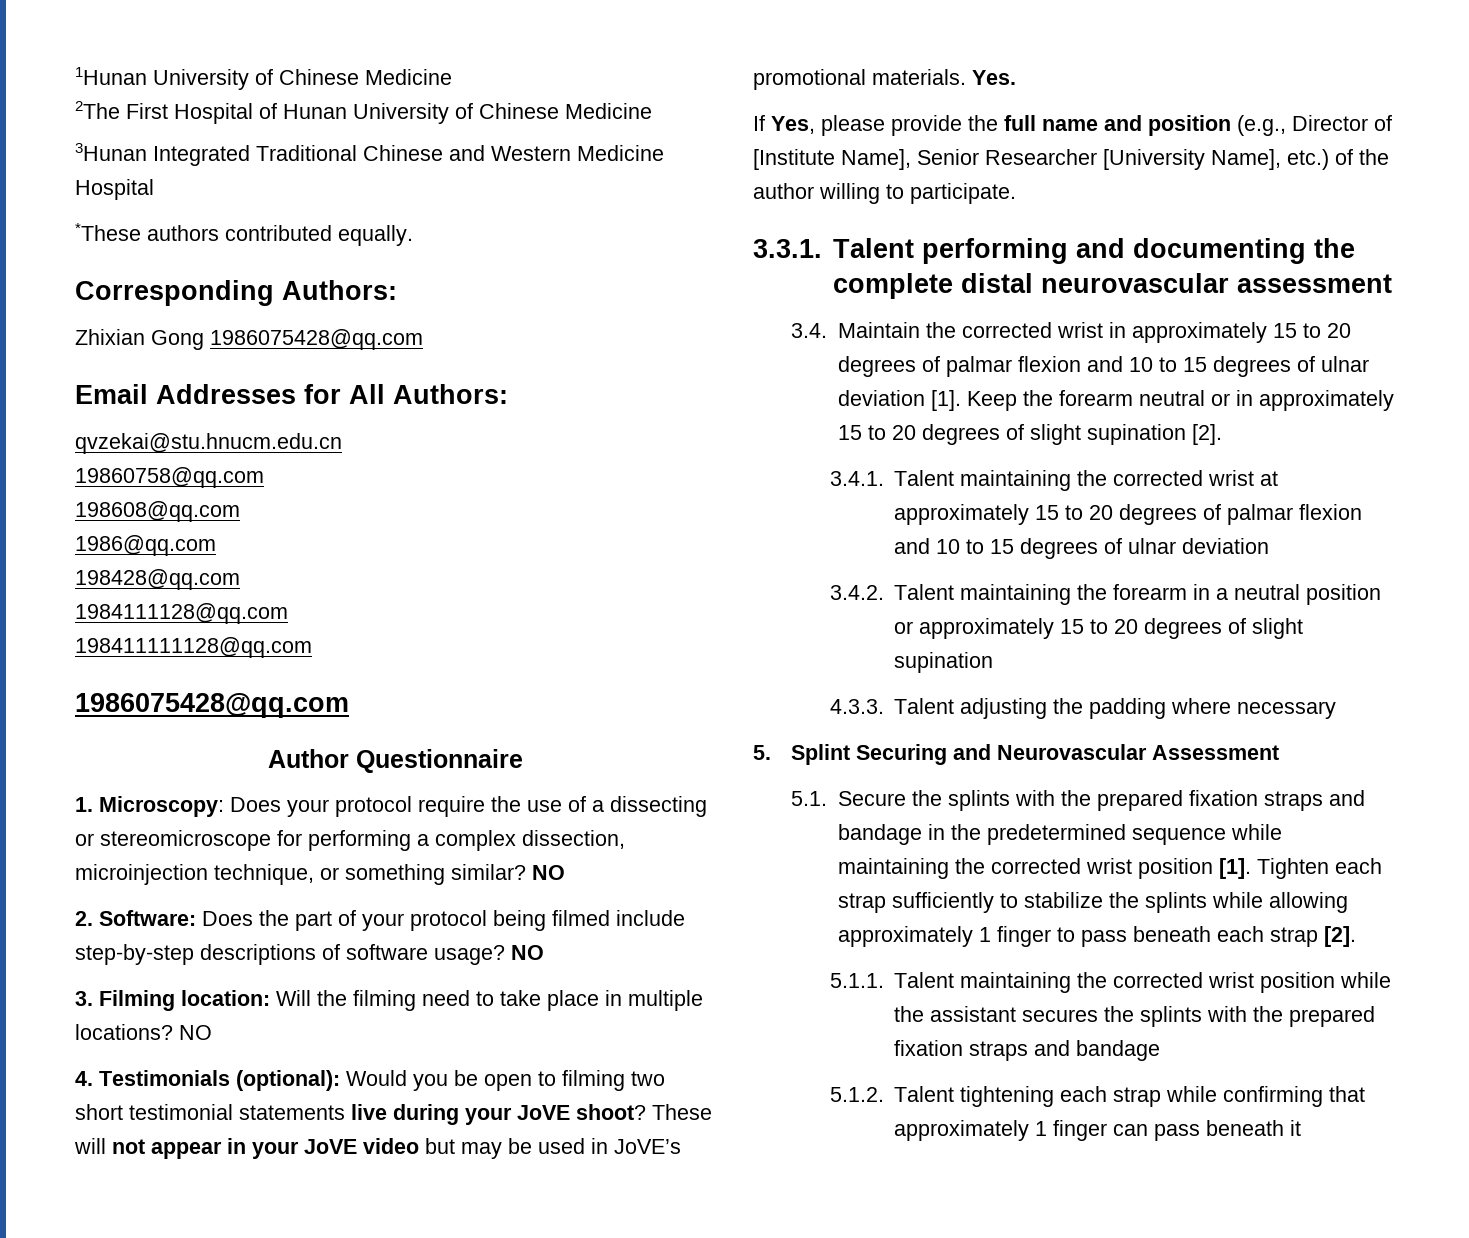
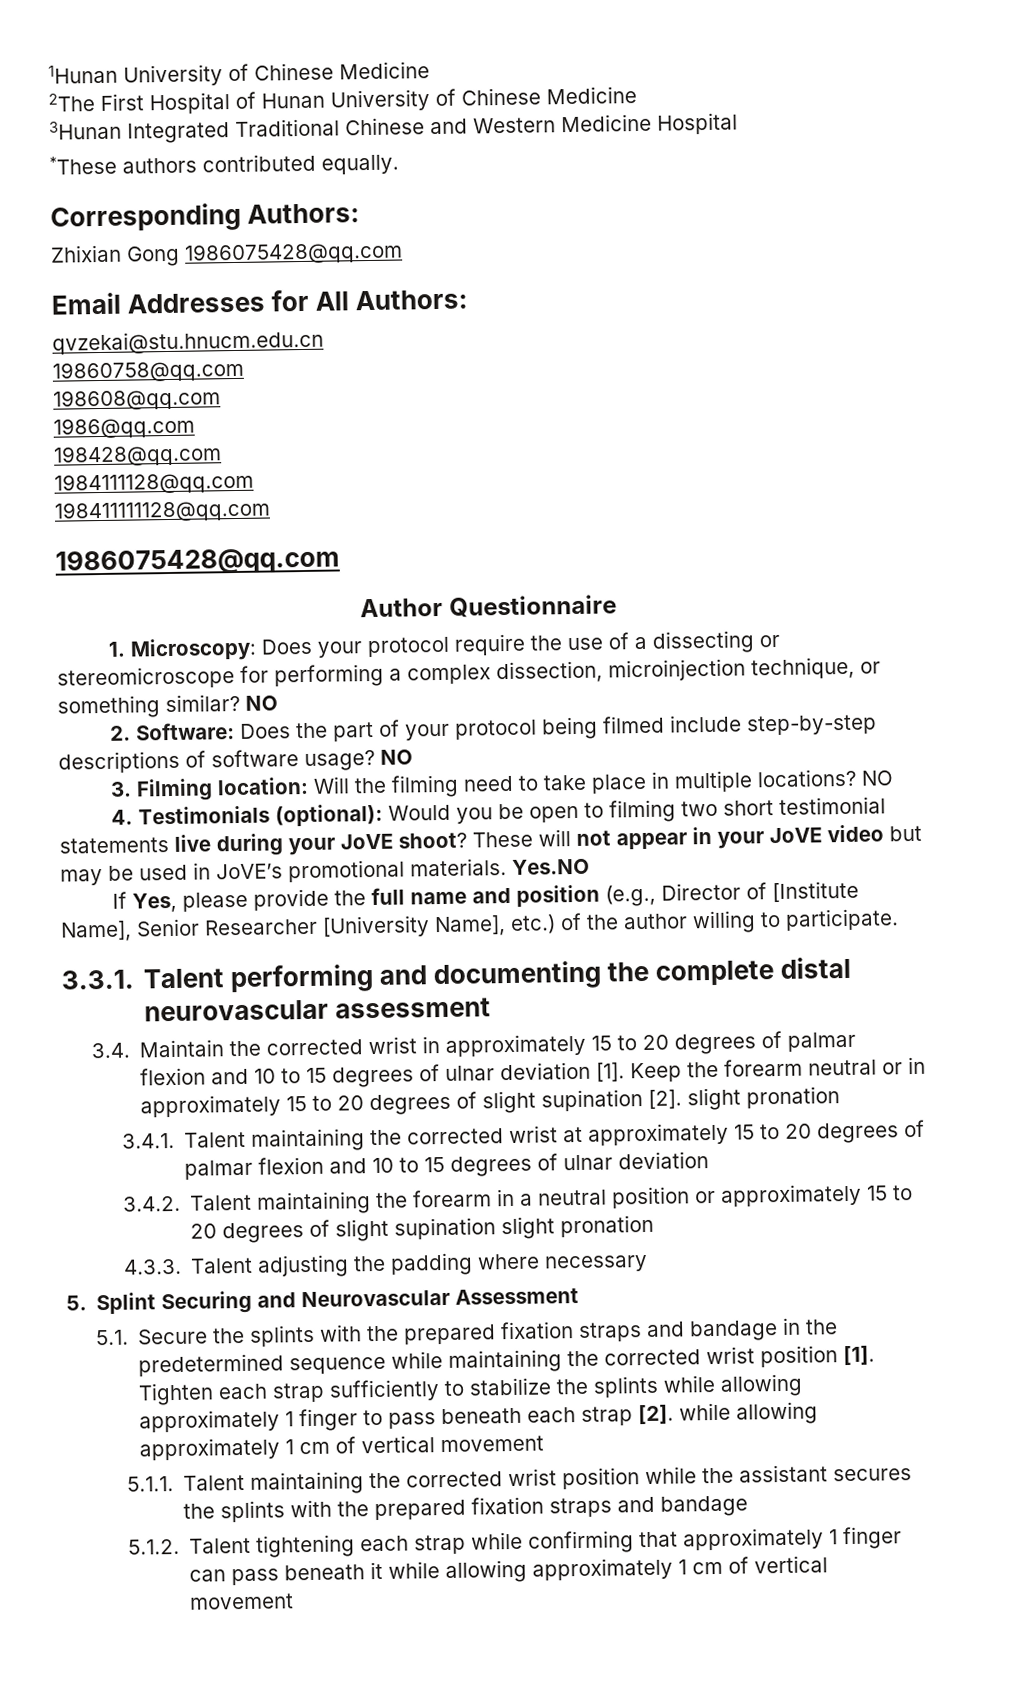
[972,70,1016,85] Yes. -> [512,858,590,875] Yes.NO
(1222, 434) none -> [687,1086,841,1111] slight pronation
(994, 662) none -> [500,1214,654,1240] slight pronation
(1356, 936) none -> [679,1401,819,1425] [139,1435,545,1461] while allowing approximately 1 cm of vertical movement
(1302, 1128) none -> [387,1555,828,1584] [188,1593,294,1610] while allowing approximately 1 cm of vertical movement

